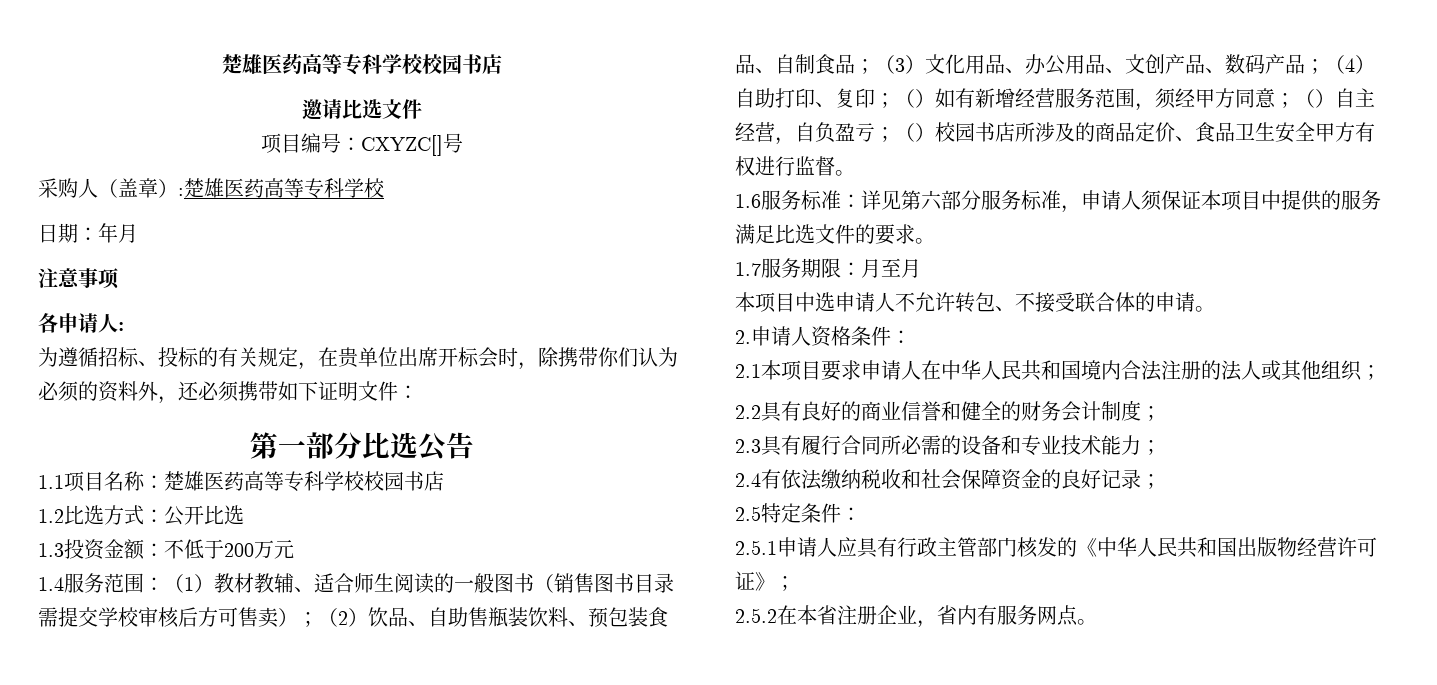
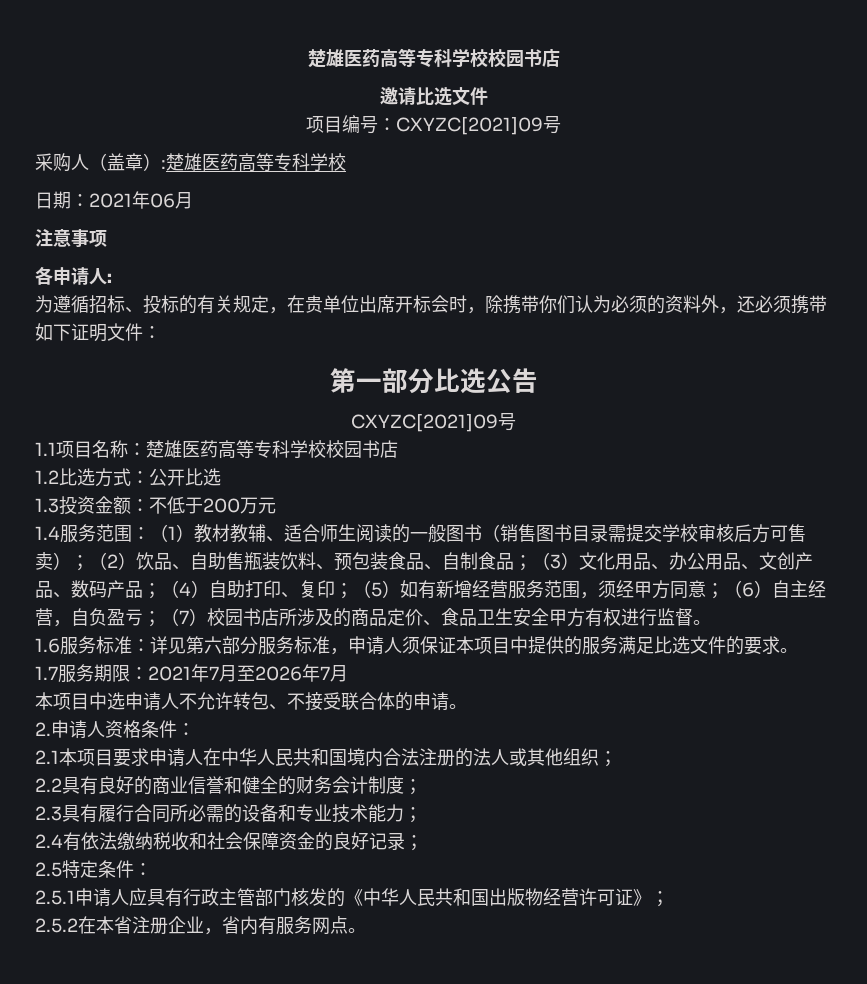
[361,135,443,156] CXYZC[] -> [396,117,543,135] CXYZC[2021]09
[98,223,118,243] 年 -> [89,191,175,209] 2021年06
(474, 445) none -> [351,413,516,432] // CXYZC[2021]09号
(915, 98) none -> [371,582,382,597] 5
(1315, 98) none -> [742,582,754,597] 6
(915, 132) none -> [179,610,189,624] 7
[861,258,901,278] 月至 -> [148,664,330,682] 2021年7月至2026年7

